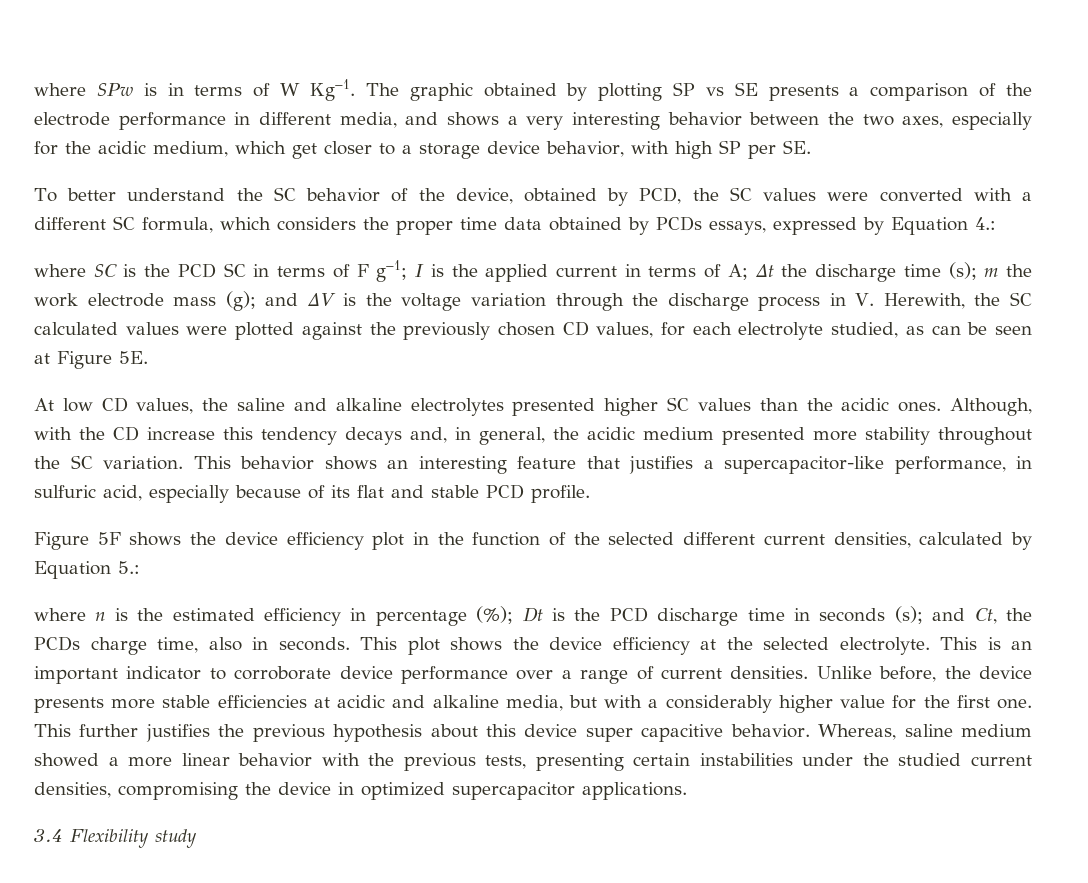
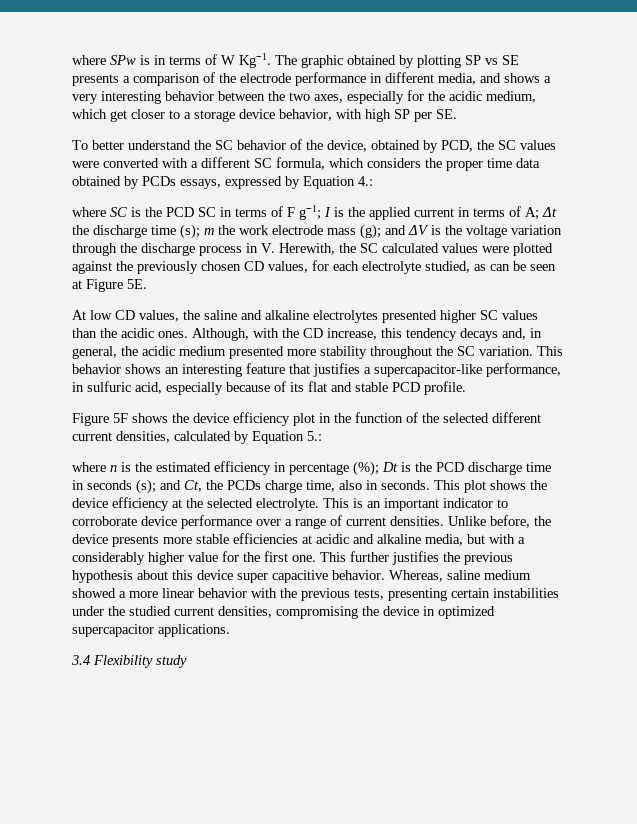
[147,427,215,440] increase -> [327,328,377,340] increase,

